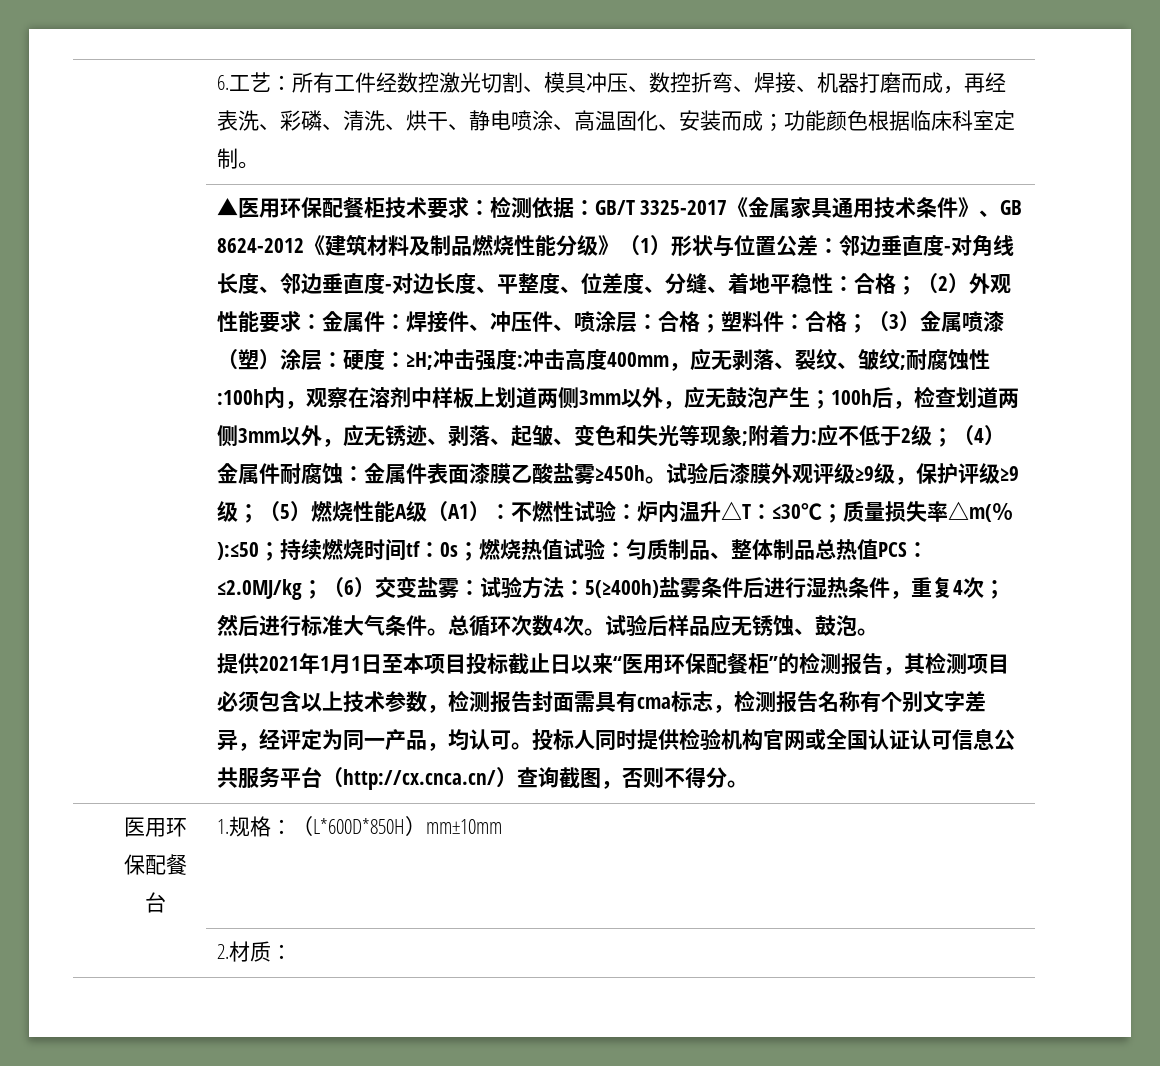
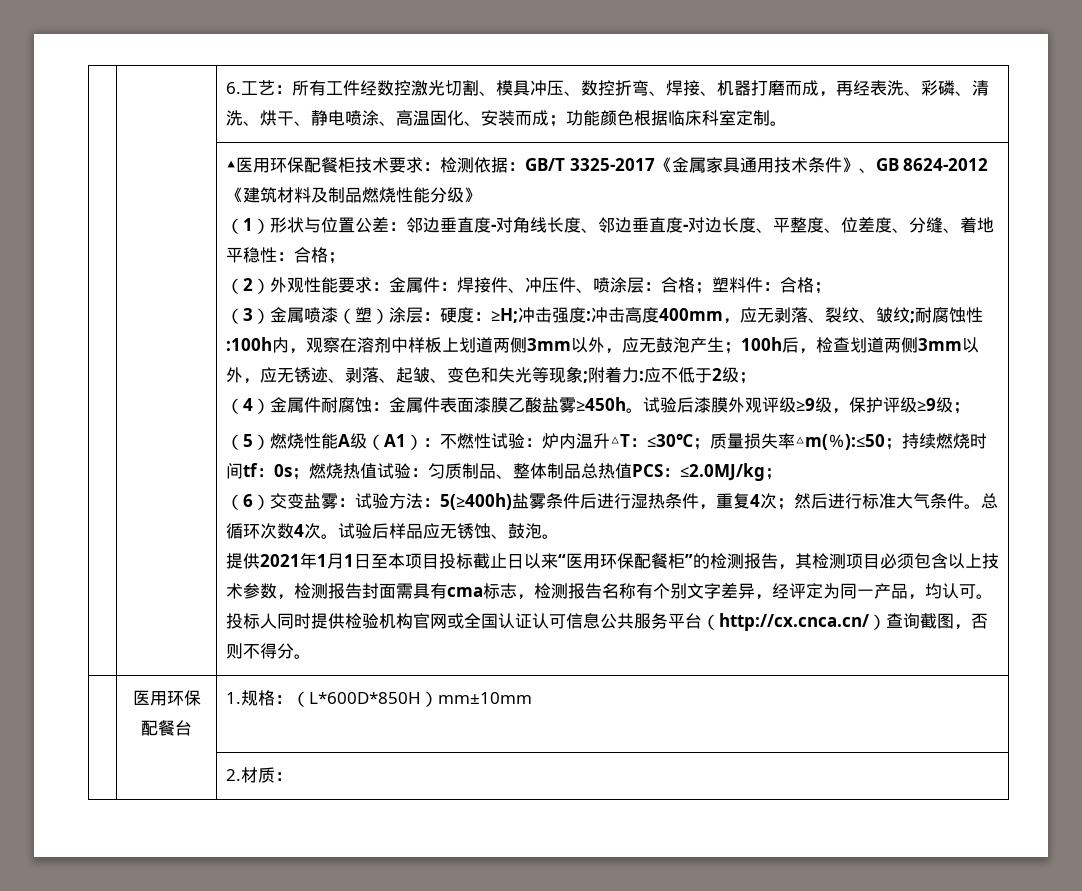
(619, 245) none -> (481, 195) //
(917, 285) none -> (345, 258) //
(868, 323) none -> (831, 288) //
(953, 437) none -> (756, 378) //
(259, 513) none -> (970, 408) //
(323, 589) none -> (782, 474) //

